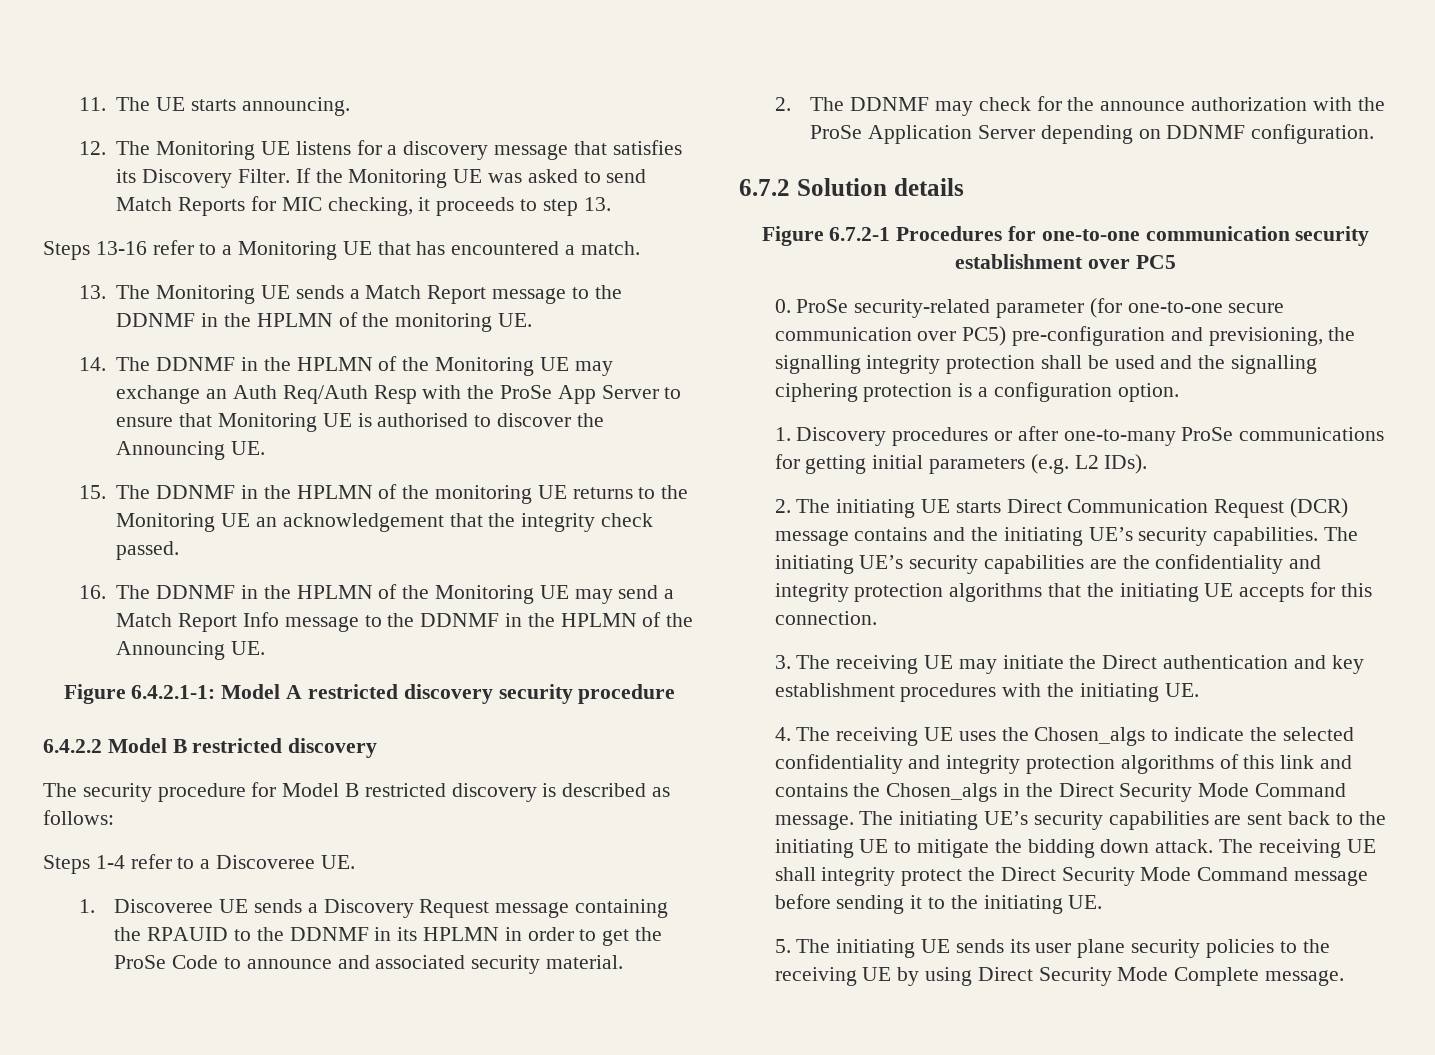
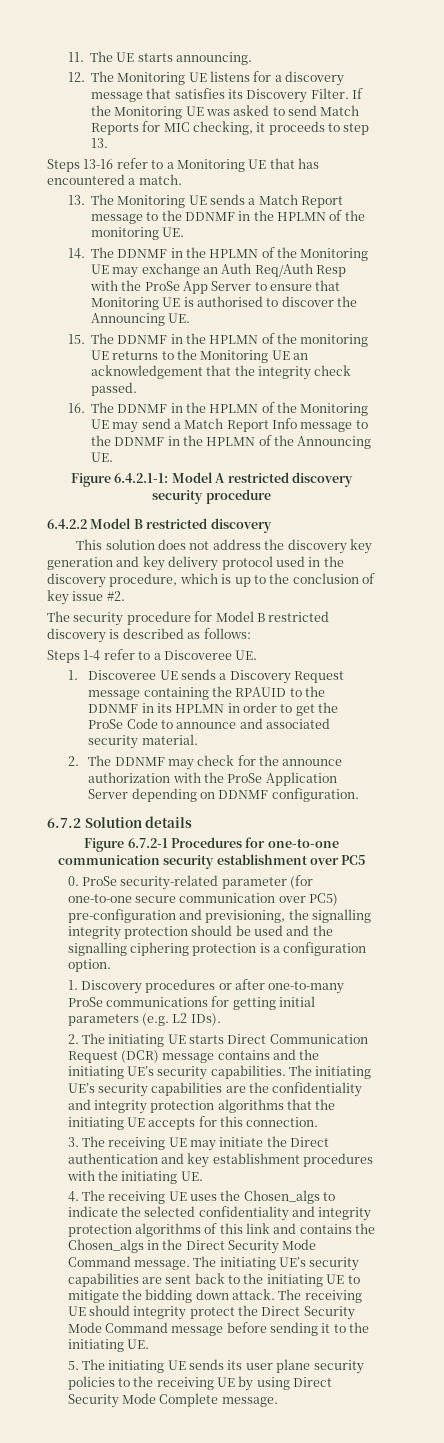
(378, 748) none -> [76,539,372,554] [47,556,344,571] [47,573,375,588] [47,590,125,605] // This solution does not address the discovery key generation and key delivery protocol used in the discovery procedure, which is up to the conclusion of key issue #2.
[1041,355,1083,369] shall -> [191,925,233,936] should
[774,867,816,881] shall -> [88,1305,130,1316] should

